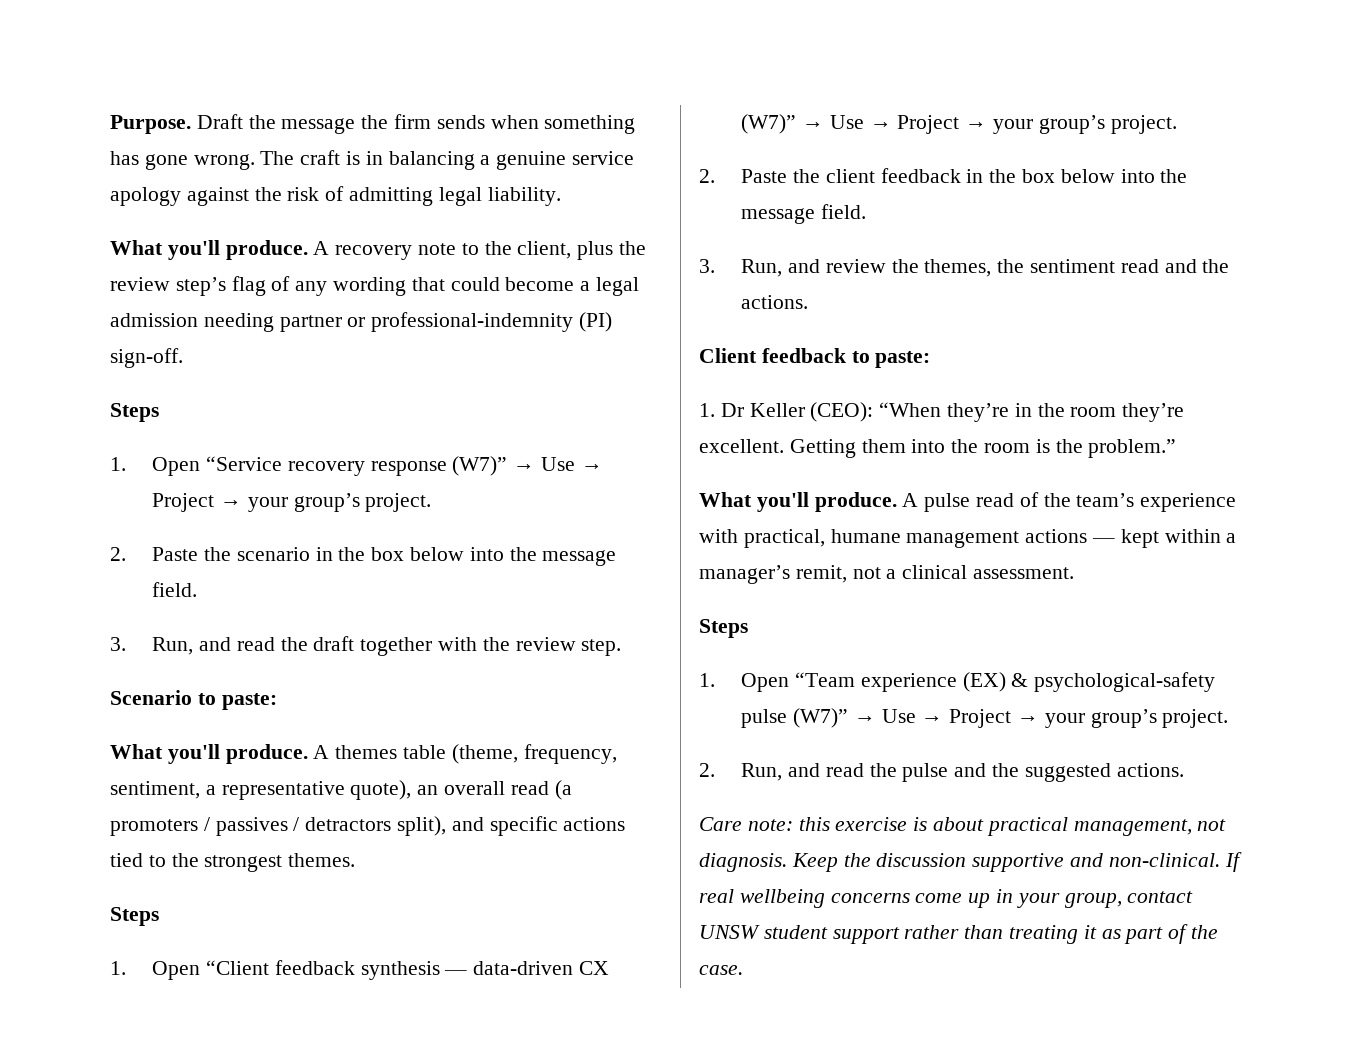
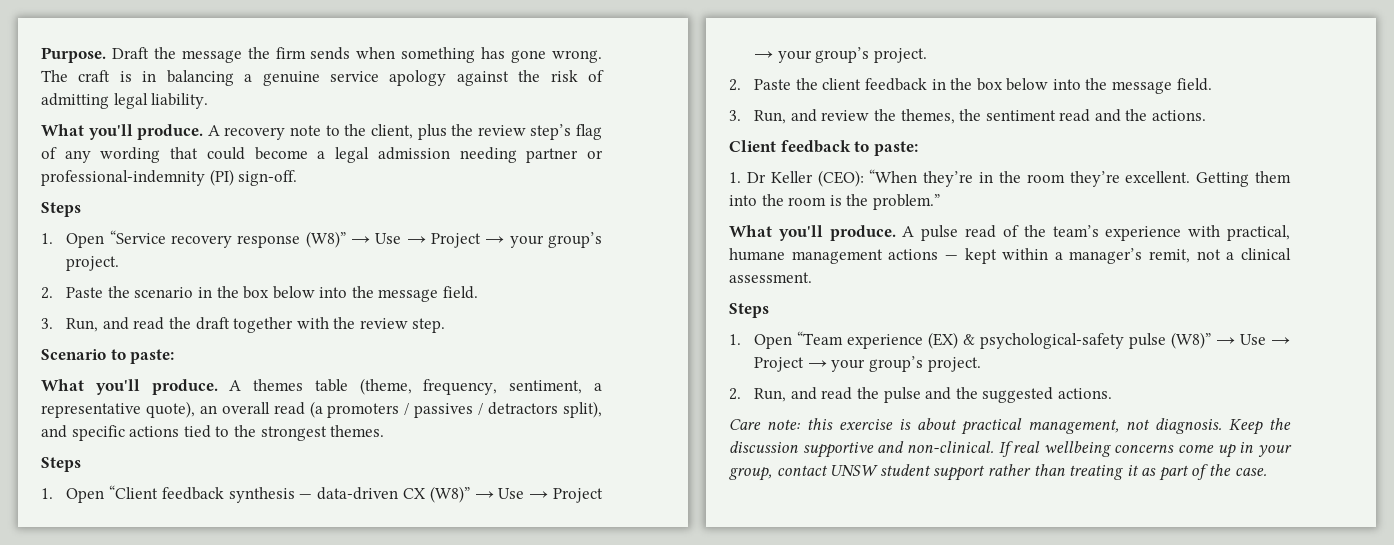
[452,456,508,476] (W7)” -> [305,231,346,248] (W8)”
[741,114,797,134] (W7)” -> [429,486,470,503] (W8)”
[792,708,848,728] (W7)” -> [1171,332,1212,349] (W8)”

